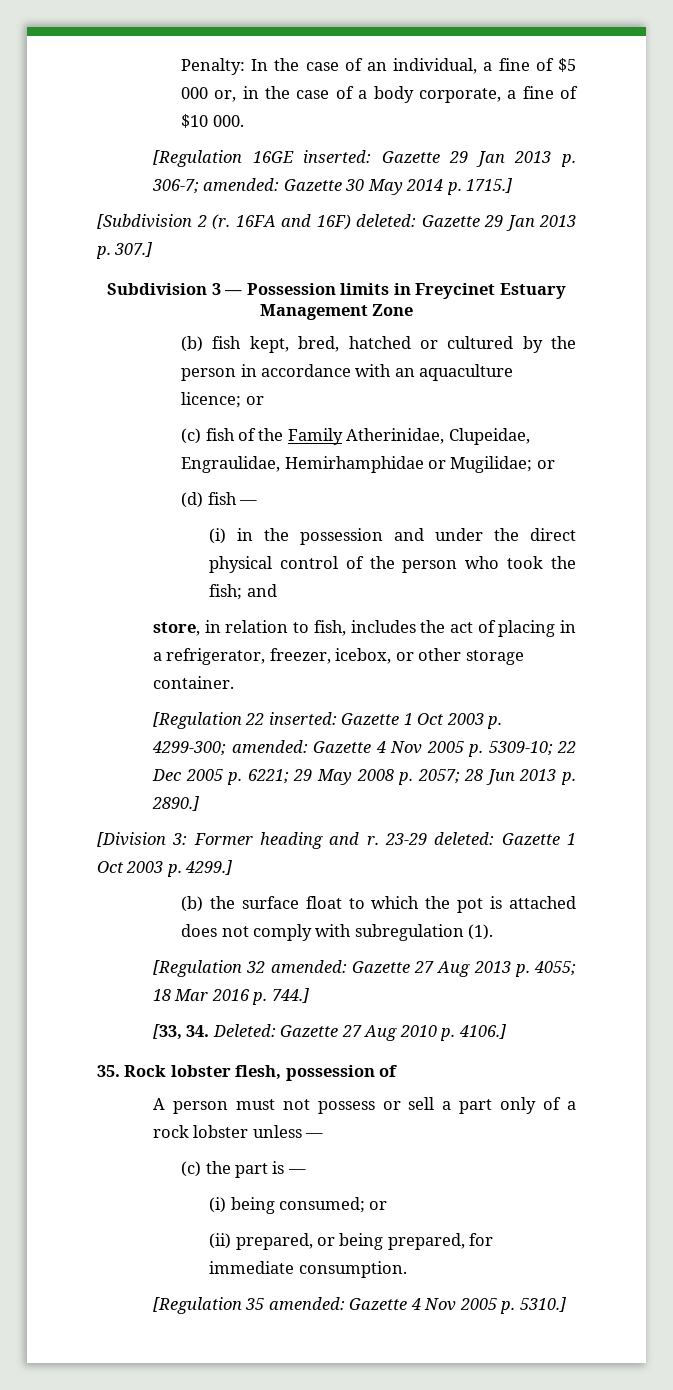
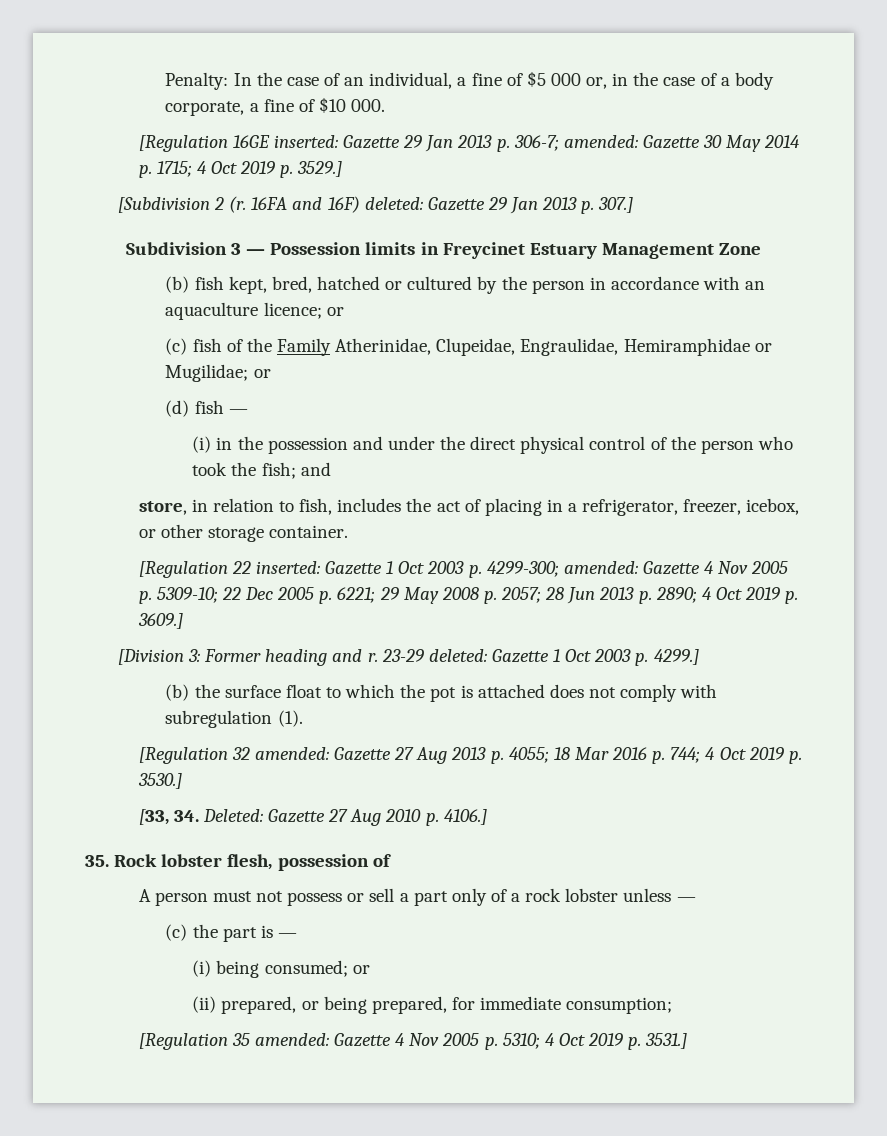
[466,178,513,193] 1715.] -> [156,161,343,178] 1715; 4 Oct 2019 p. 3529.]
[284,456,424,473] Hemirhamphidae -> [623,338,750,356] Hemiramphidae
[152,796,200,811] 2890.] -> [655,587,799,604] [137,613,183,629] 2890; 4 Oct 2019 p. 3609.]
[271,988,309,1003] 744.] -> [670,747,802,764] [137,773,182,789] 744; 4 Oct 2019 p. 3530.]
[298,1261,407,1278] consumption. -> [566,997,673,1014] consumption;
[519,1297,566,1312] 5310.] -> [502,1033,688,1050] 5310; 4 Oct 2019 p. 3531.]

